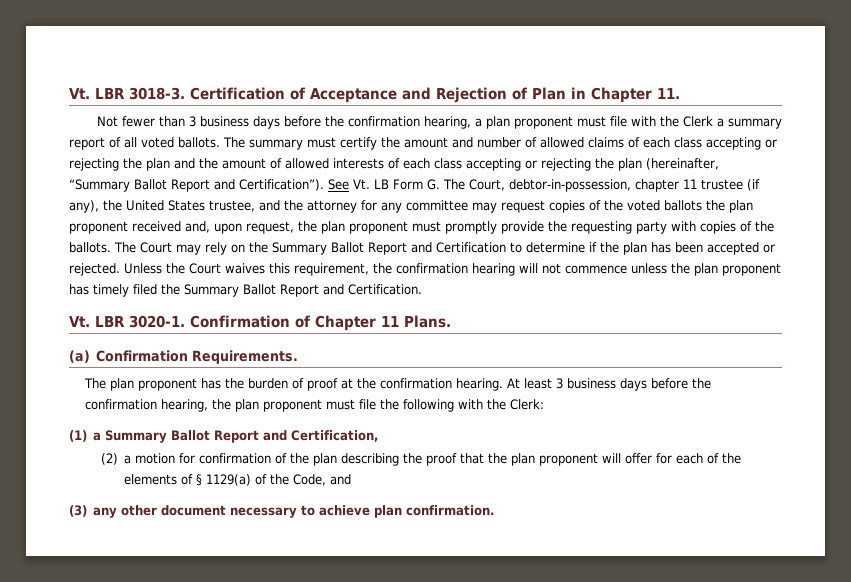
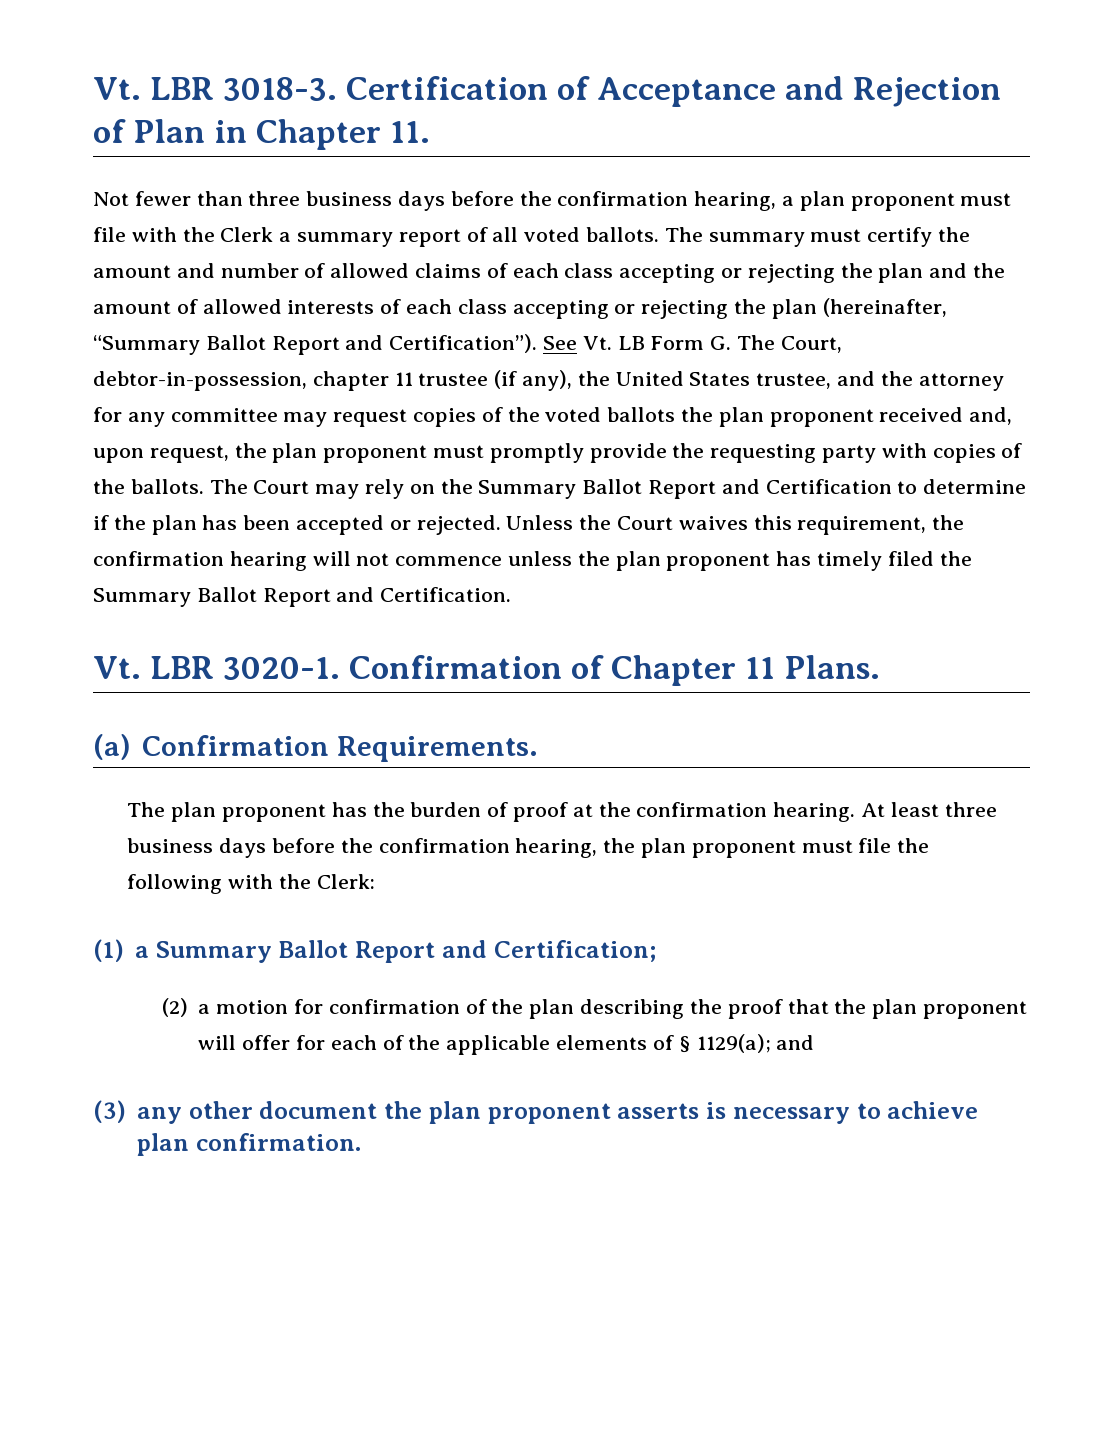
[188,116,196,127] 3 -> [248,191,301,206] three
[555,378,563,389] 3 -> [944,802,997,817] three
[291,430,379,442] Certification, -> [493,940,657,962] Certification;
(741, 458) none -> [446,1035,551,1055] applicable
[205,474,326,486] 1129(a) of the Code, -> [696,1034,771,1053] 1129(a);
(227, 510) none -> [384,1101,726,1124] the plan proponent asserts is

